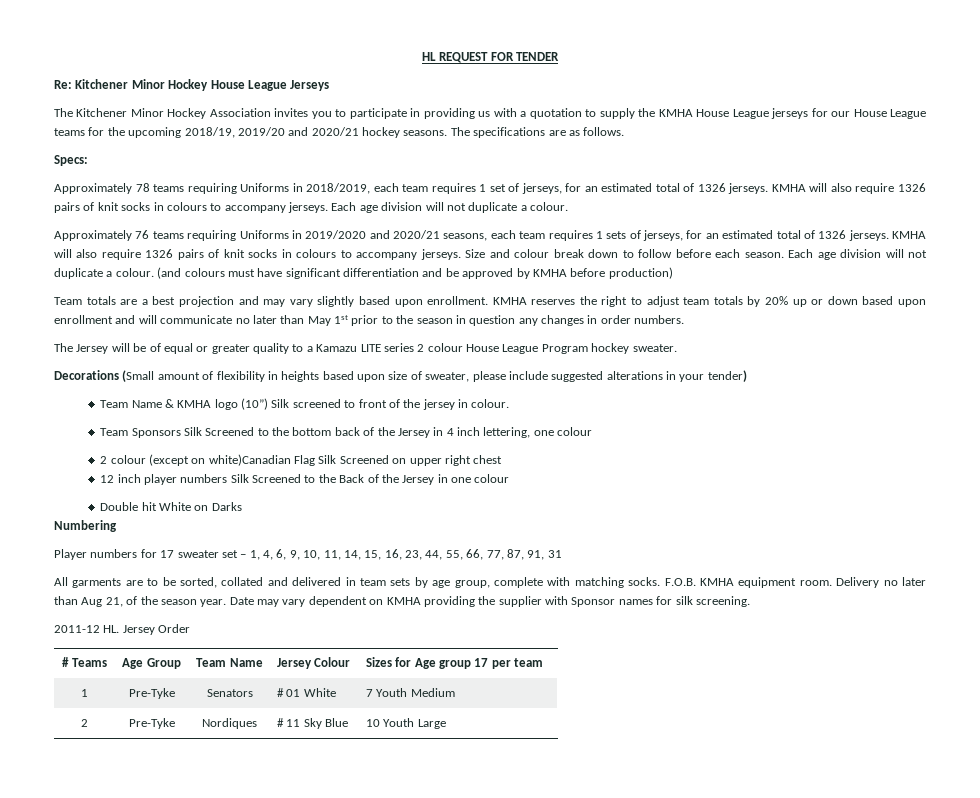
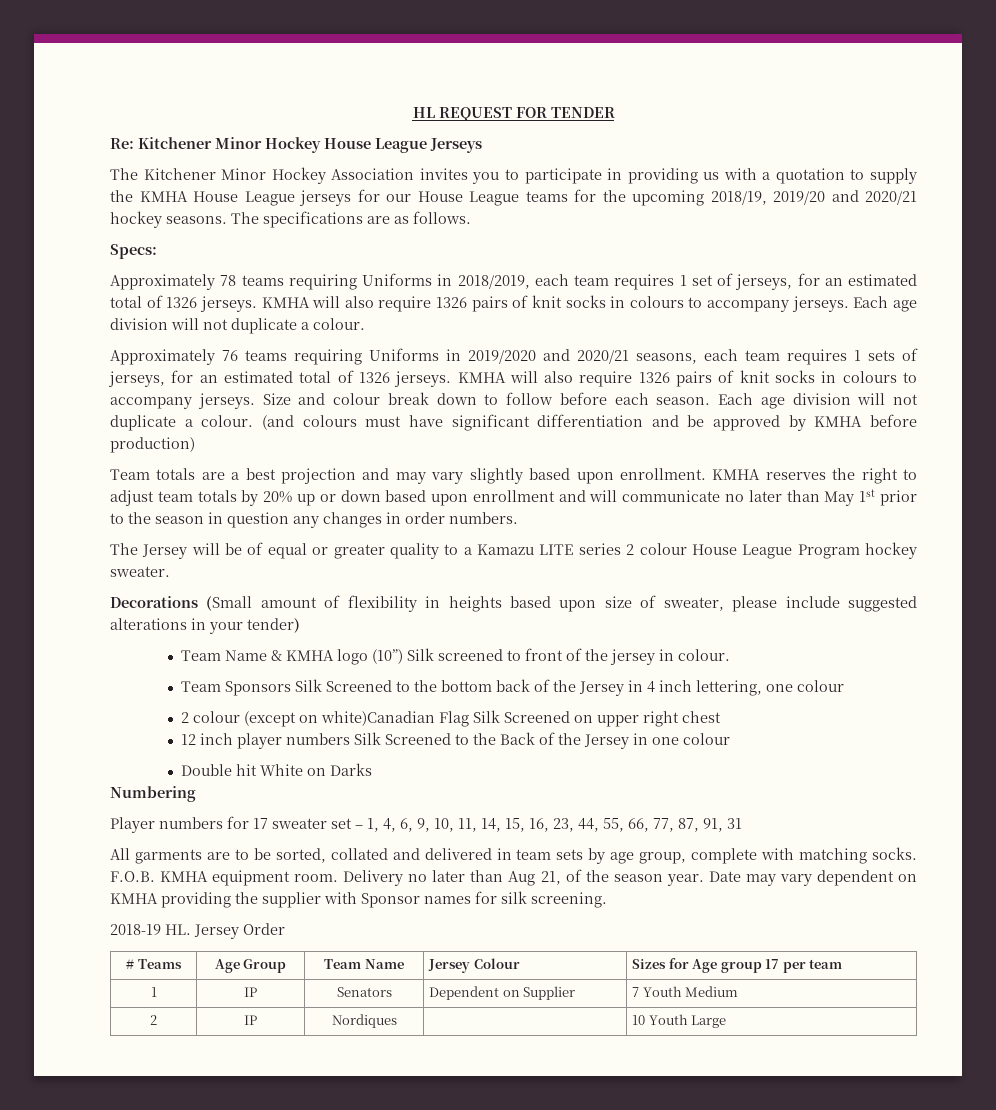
[54,625,100,633] 2011-12 -> [110,924,161,935] 2018-19
[128,688,175,699] Pre-Tyke -> [244,987,257,997] IP
[276,688,336,697] # 01 White -> [429,986,576,1000] Dependent on Supplier
[128,718,175,729] Pre-Tyke -> [244,1015,257,1025] IP
[276,718,348,729] # 11 Sky Blue -> (397, 1021) none

